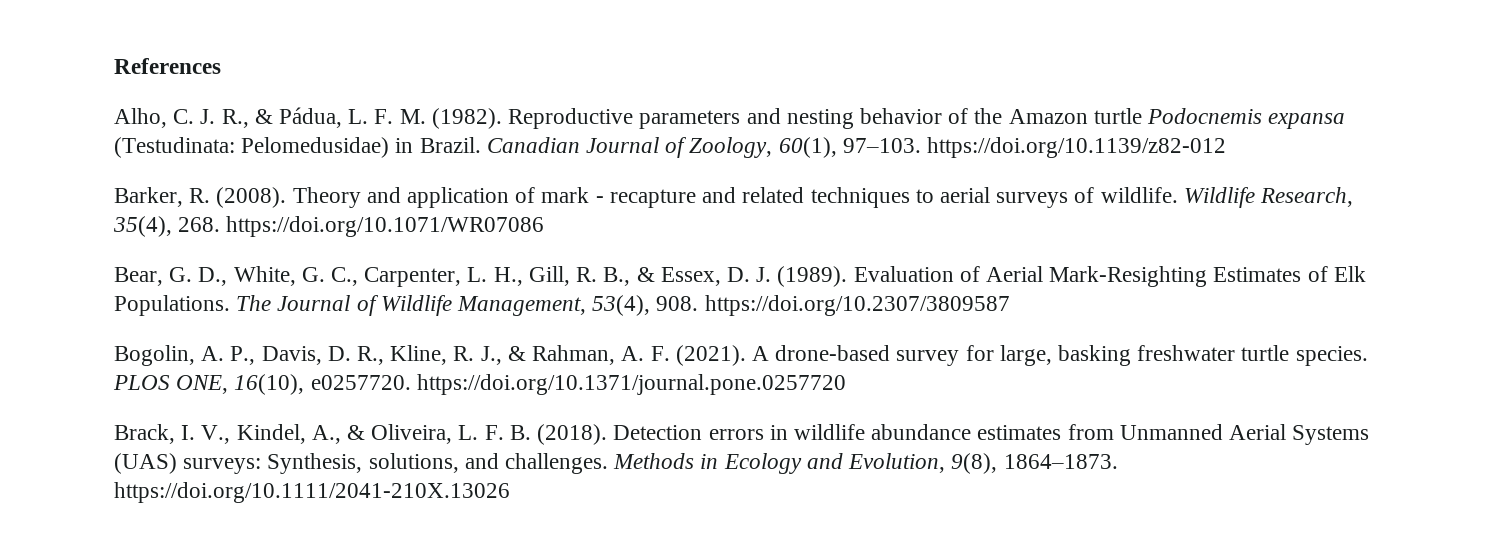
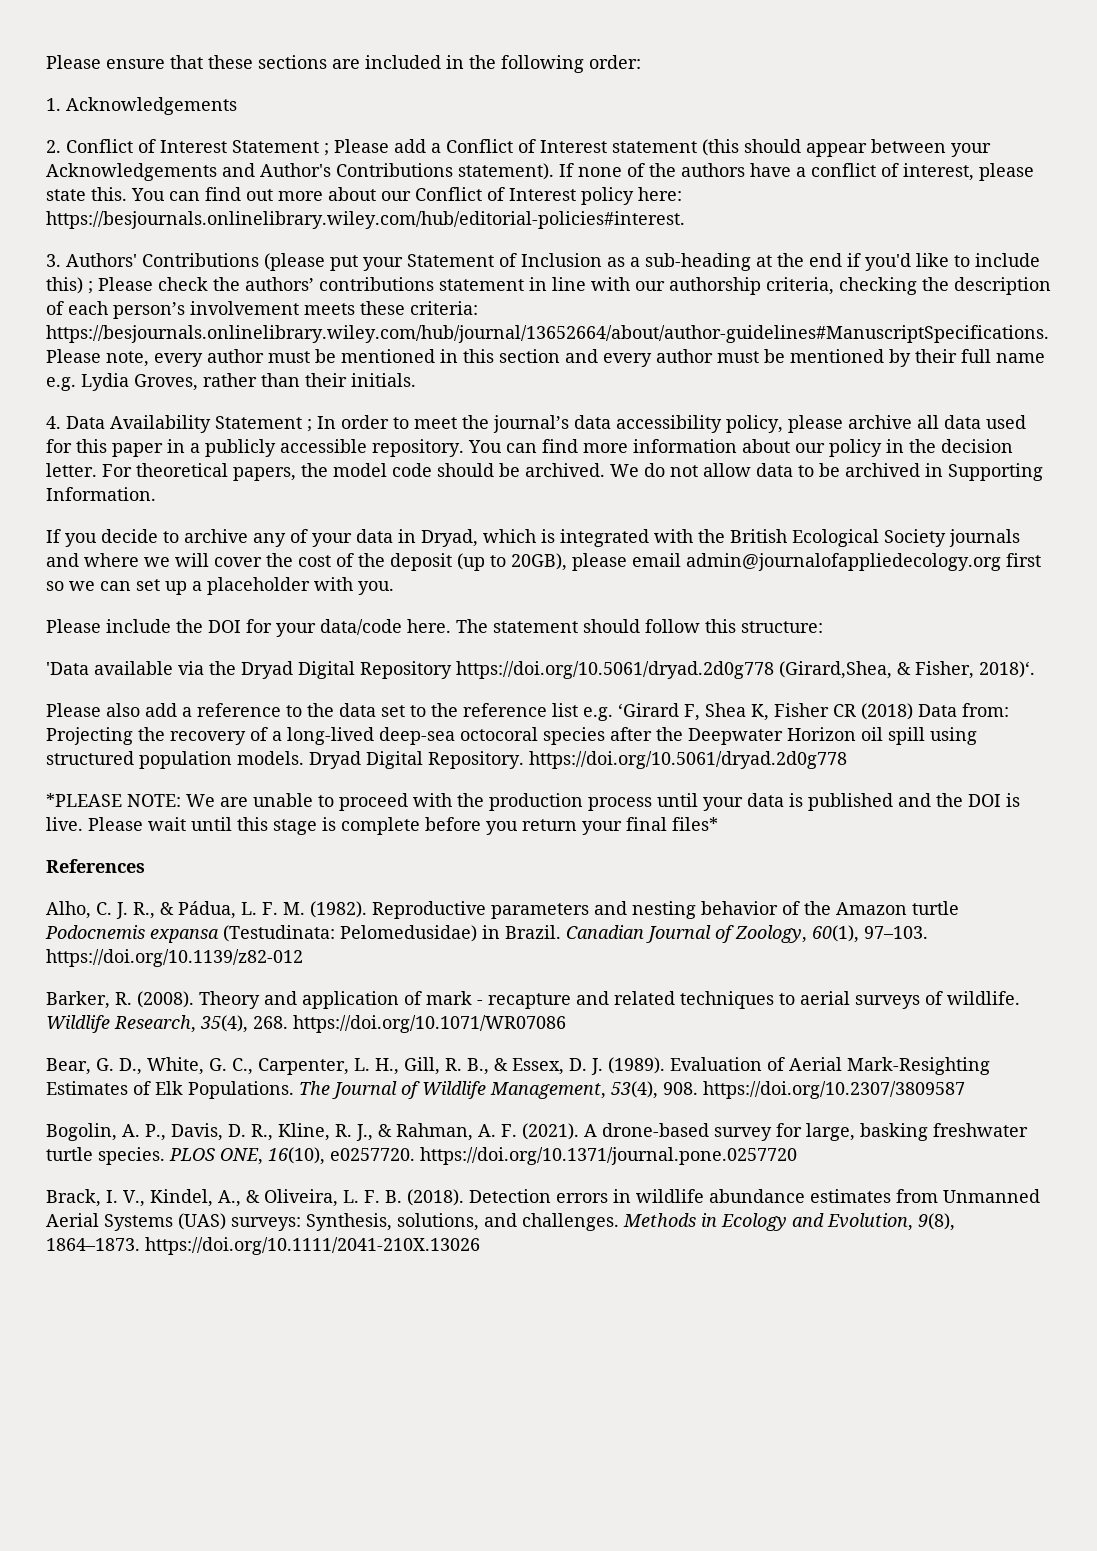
(114, 66) none -> [46,55,641,73] [46,97,237,115] [46,139,991,157] [46,163,1034,181] [46,187,682,205] [46,211,685,229] [46,253,1040,271] [46,277,1051,295] [46,301,478,319] [46,325,1049,343] [46,349,1045,367] [46,373,416,391] [46,415,1026,433] [46,439,1013,457] [46,463,1043,481] [46,487,156,501] [46,529,1020,547] [46,553,1041,571] [46,577,394,595] [46,619,823,637] [46,661,1035,679] [46,703,1009,721] [46,727,977,745] [46,751,847,769] [46,793,1020,811] [46,817,718,835] Please ensure that these sections are included in the following order: // 1. Acknowledgements // 2. Conflict of Interest Statement ; Please add a Conflict of Interest statement (this should appear between your Acknowledgements and Author's Contributions statement). If none of the authors have a conflict of interest, please state this. You can find out more about our Conflict of Interest policy here: https://besjournals.onlinelibrary.wiley.com/hub/editorial-policies#interest. // 3. Authors' Contributions (please put your Statement of Inclusion as a sub-heading at the end if you'd like to include this) ; Please check the authors’ contributions statement in line with our authorship criteria, checking the description of each person’s involvement meets these criteria: https://besjournals.onlinelibrary.wiley.com/hub/journal/13652664/about/author-guidelines#ManuscriptSpecifications. Please note, every author must be mentioned in this section and every author must be mentioned by their full name e.g. Lydia Groves, rather than their initials. // 4. Data Availability Statement ; In order to meet the journal’s data accessibility policy, please archive all data used for this paper in a publicly accessible repository. You can find more information about our policy in the decision letter. For theoretical papers, the model code should be archived. We do not allow data to be archived in Supporting Information. // If you decide to archive any of your data in Dryad, which is integrated with the British Ecological Society journals and where we will cover the cost of the deposit (up to 20GB), please email admin@journalofappliedecology.org first so we can set up a placeholder with you. // Please include the DOI for your data/code here. The statement should follow this structure: // 'Data available via the Dryad Digital Repository https://doi.org/10.5061/dryad.2d0g778 (Girard,Shea, & Fisher, 2018)‘. // Please also add a reference to the data set to the reference list e.g. ‘Girard F, Shea K, Fisher CR (2018) Data from: Projecting the recovery of a long-lived deep-sea octocoral species after the Deepwater Horizon oil spill using structured population models. Dryad Digital Repository. https://doi.org/10.5061/dryad.2d0g778 // *PLEASE NOTE: We are unable to proceed with the production process until your data is published and the DOI is live. Please wait until this stage is complete before you return your final files* //

